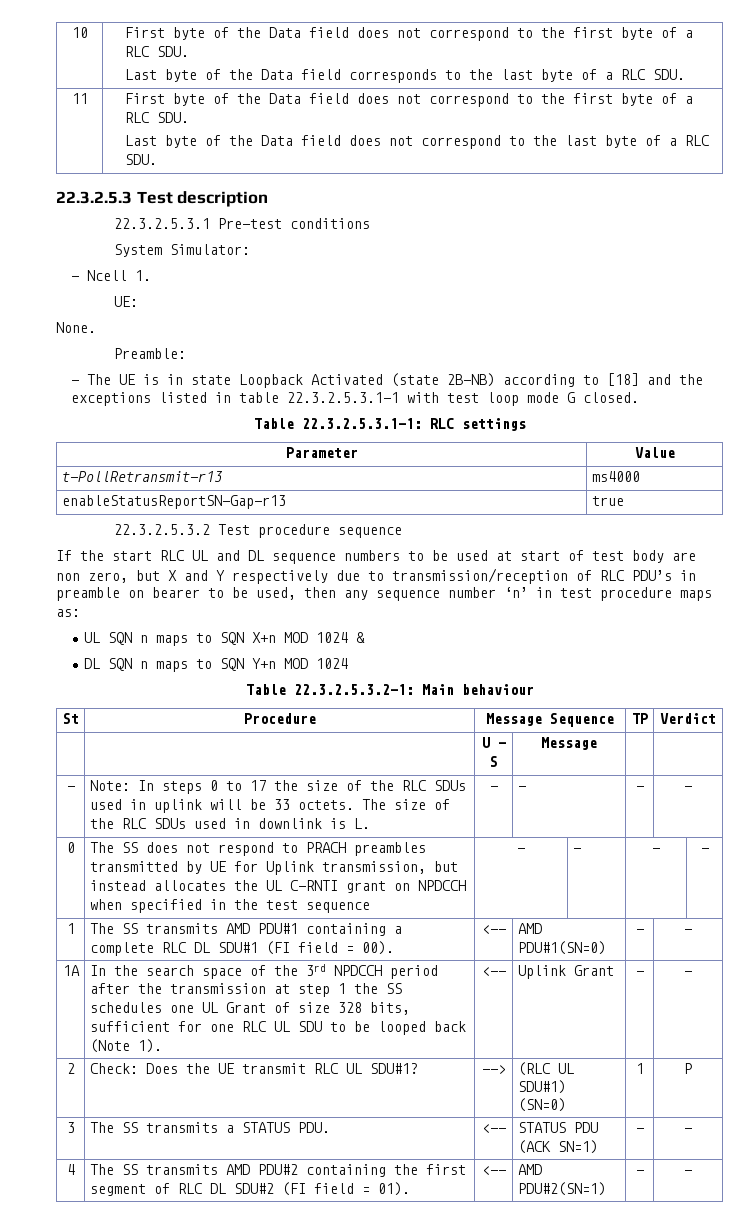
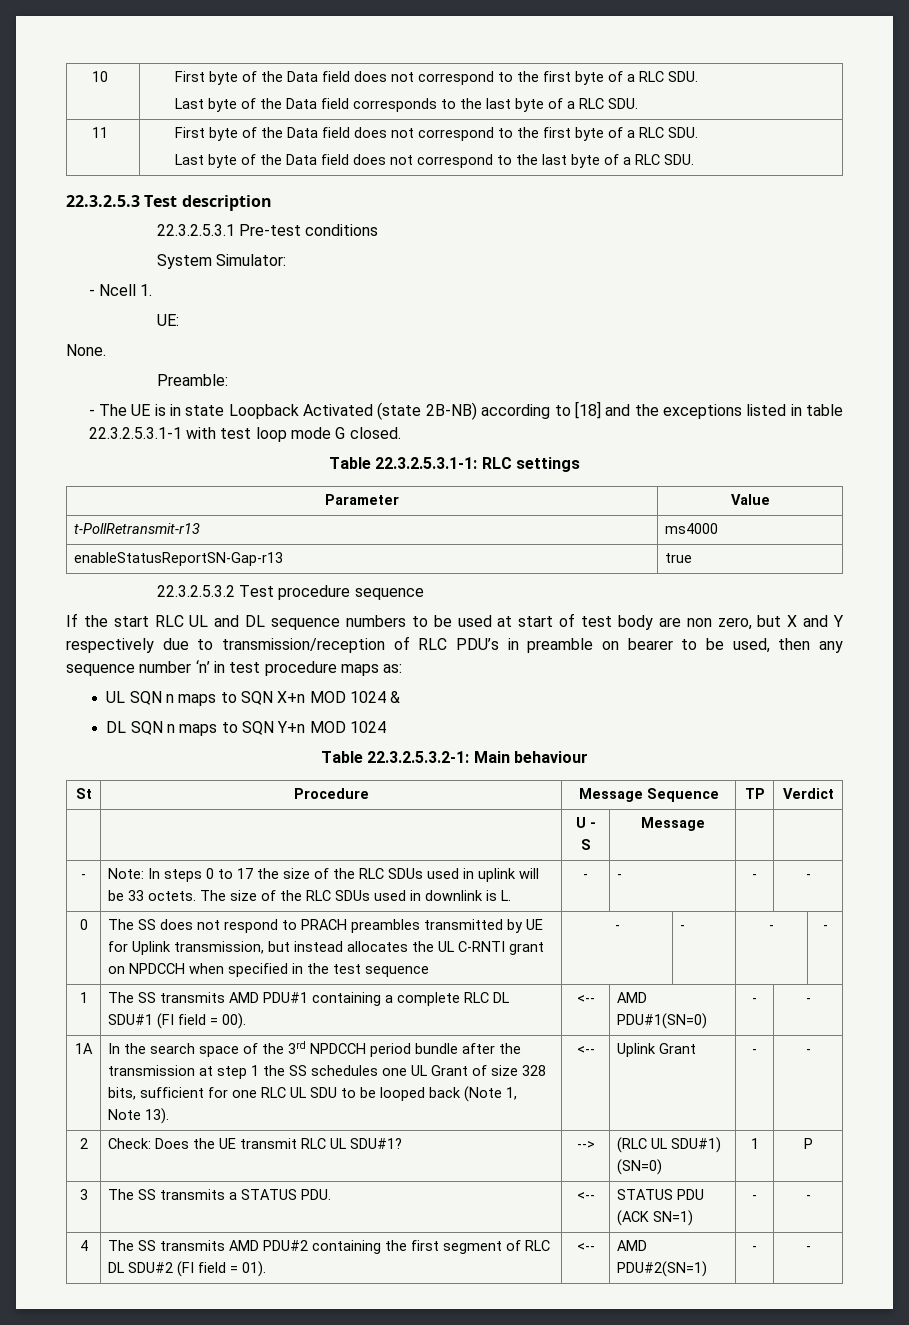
(438, 972) none -> [415,1043,459,1054] bundle
[137,1039,162,1053] 1). -> [506,1087,518,1100] [108,1108,170,1124] 1, Note 13).

